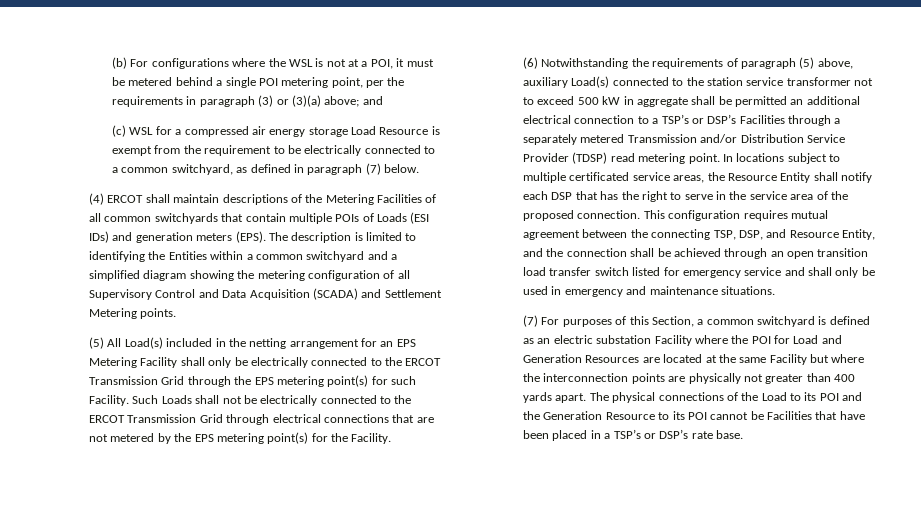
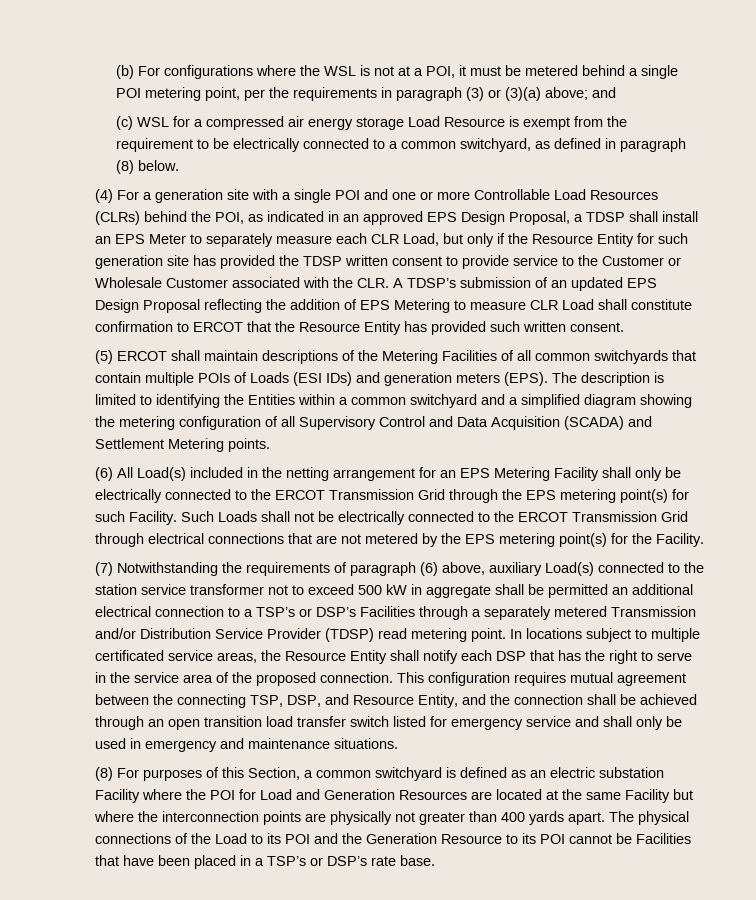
[365,163,381,175] (7) -> [116,160,135,174] (8)
(105, 199) none -> [116,189,658,203] [94,211,698,225] [94,233,688,247] [94,255,681,269] [94,277,657,291] [94,299,692,313] [94,321,624,335] [94,350,113,364] For a generation site with a single POI and one or more Controllable Load Resources (CLRs) behind the POI, as indicated in an approved EPS Design Proposal, a TDSP shall install an EPS Meter to separately measure each CLR Load, but only if the Resource Entity for such generation site has provided the TDSP written consent to provide service to the Customer or Wholesale Customer associated with the CLR. A TDSP’s submission of an updated EPS Design Proposal reflecting the addition of EPS Metering to measure CLR Load shall constitute confirmation to ERCOT that the Resource Entity has provided such written consent. // (5)
[89,337,105,349] (5) -> [94,467,113,481] (6)
[523,57,539,69] (6) -> [94,562,113,576] (7)
[799,57,815,69] (5) -> [419,562,438,576] (6)
[523,315,539,327] (7) -> [94,767,113,781] (8)

